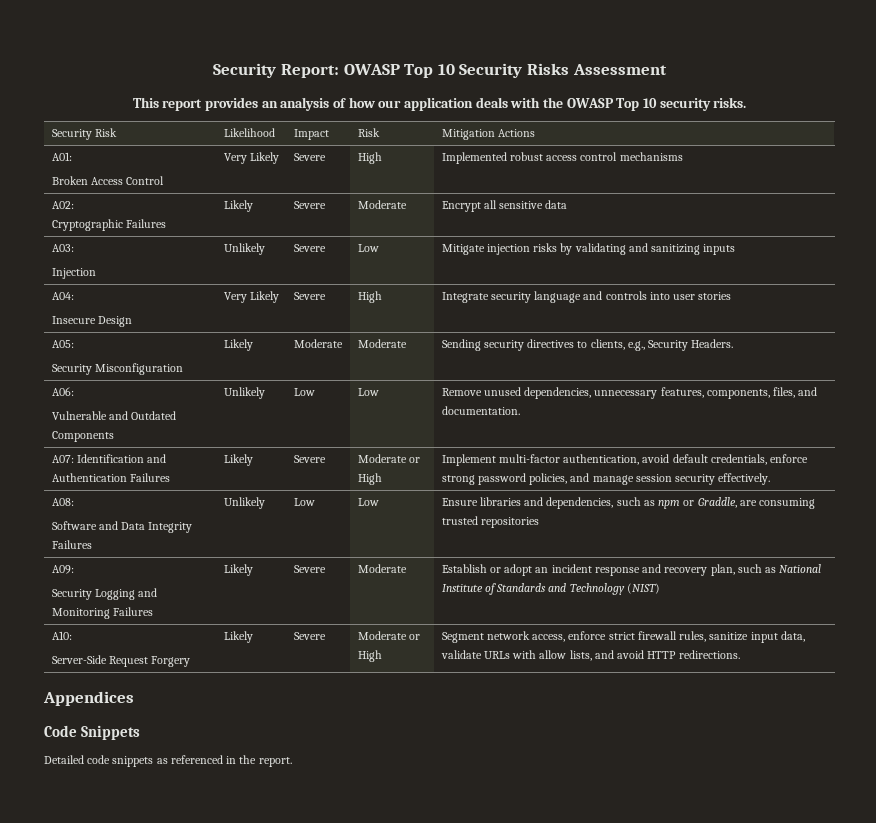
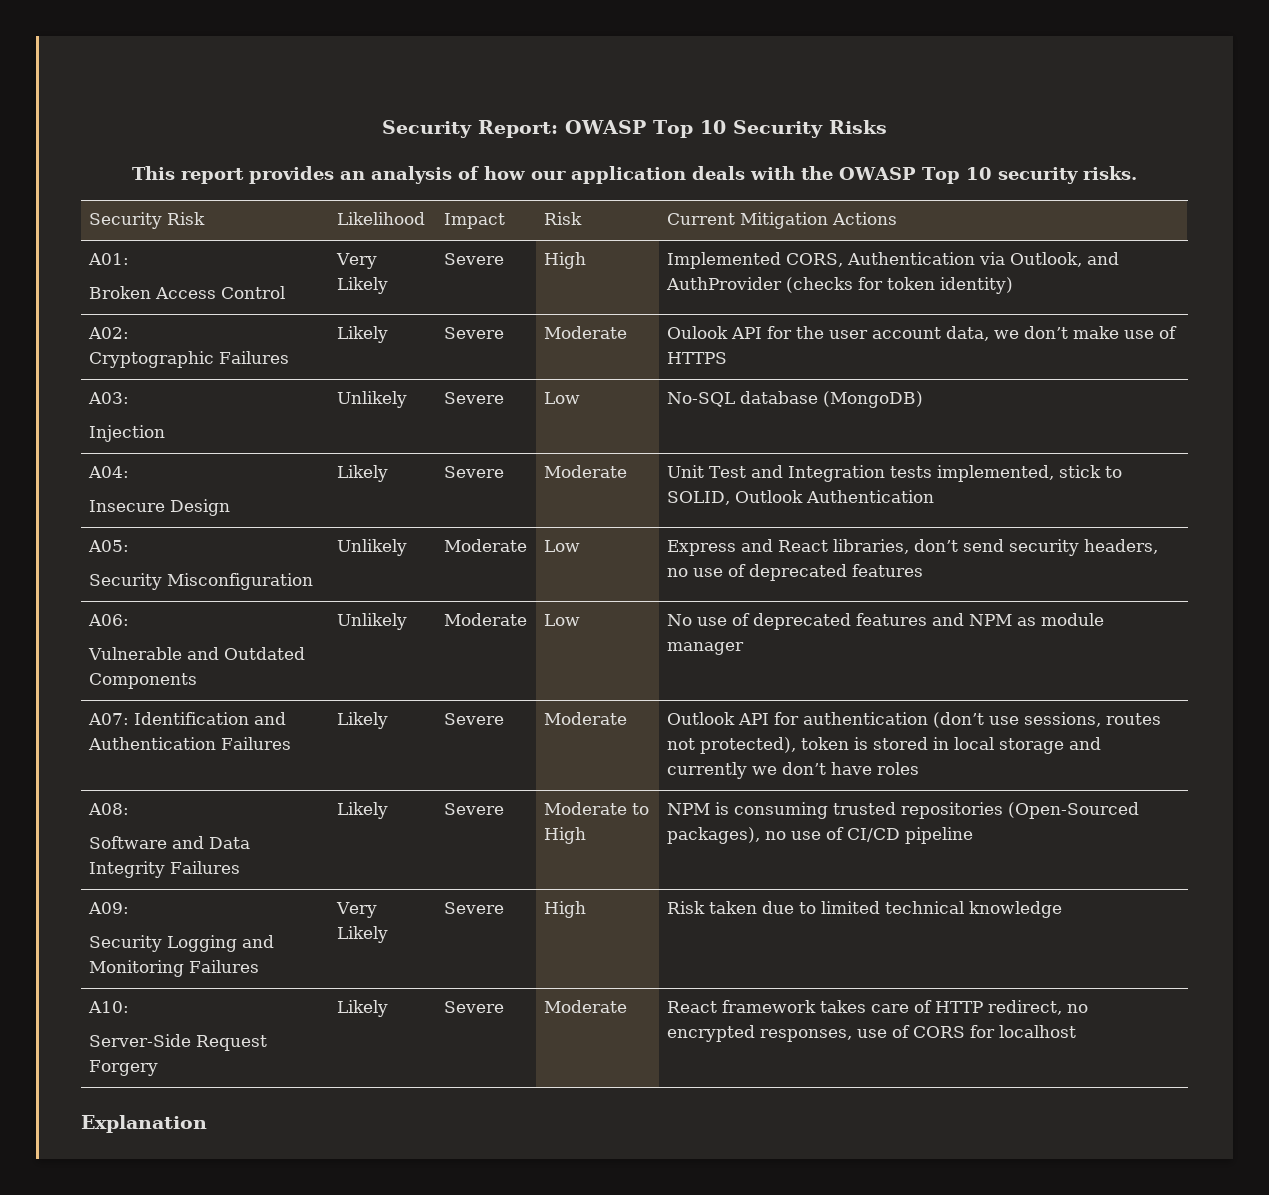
[572,64,667,75] Assessment -> (887, 127) none
(380, 132) none -> [666,213,735,225] Current
[509,152,683,161] robust access control mechanisms -> [785,252,1119,267] [665,277,1013,294] CORS, Authentication via Outlook, and AuthProvider (checks for token identity)
[441,200,568,212] Encrypt all sensitive data -> [666,326,1177,341] [666,352,727,364] Oulook API for the user account data, we don’t make use of HTTPS
[441,243,736,255] Mitigate injection risks by validating and sanitizing inputs -> [666,391,923,408] No-SQL database (MongoDB)
[223,291,279,303] [293,292,326,300] [357,291,382,303] [441,291,732,303] Very Likely | Severe | High | Integrate security language and controls into user stories -> [336,465,388,482] [443,466,504,478] [543,465,627,478] [666,465,1122,482] [666,490,934,505] Likely | Severe | Moderate | Unit Test and Integration tests implemented, stick to SOLID, Outlook Authentication
[223,339,253,351] [293,339,343,348] [357,339,407,348] [441,339,734,351] Likely | Moderate | Moderate | Sending security directives to clients, e.g., Security Headers. -> [336,539,407,556] [443,539,527,552] [543,540,580,552] [666,539,1158,556] [666,564,923,581] Unlikely | Moderate | Low | Express and React libraries, don’t send security headers, no use of deprecated features
[293,388,315,396] [357,388,379,396] [441,387,818,399] [441,406,520,415] Low | Low | Remove unused dependencies, unnecessary features, components, files, and documentation. -> [443,613,527,626] [543,614,580,626] [666,613,1104,630] [666,642,744,655] Moderate | Low | No use of deprecated features and NPM as module manager
[408,457,420,463] [357,473,382,485] [441,454,809,466] [441,473,771,485] or High | Implement multi-factor authentication, avoid default credentials, enforce strong password policies, and manage session security effectively. -> [666,712,1161,728] [666,737,1101,754] [666,762,919,779] | Outlook API for authentication (don’t use sessions, routes not protected), token is stored in local storage and currently we don’t have roles
[223,497,265,509] [293,498,315,506] [357,498,379,506] [441,497,816,509] [441,516,539,528] Unlikely | Low | Low | Ensure libraries and dependencies, such as npm or Graddle, are consuming trusted repositories -> [336,802,388,819] [443,803,504,815] [543,802,649,815] [543,827,586,844] [666,802,1139,819] [666,827,973,844] Likely | Severe | Moderate to High | NPM is consuming trusted repositories (Open-Sourced packages), no use of CI/CD pipeline
[223,564,253,576] [293,565,326,573] [357,564,407,573] [441,564,822,576] [441,583,660,595] Likely | Severe | Moderate | Establish or adopt an incident response and recovery plan, such as National Institute of Standards and Technology (NIST) -> [335,902,377,918] [336,926,388,943] [443,902,504,914] [543,901,586,918] [666,901,1062,918] Very Likely | Severe | High | Risk taken due to limited technical knowledge
[408,634,420,640] [357,650,382,662] [441,631,805,643] [440,650,740,661] [43,691,134,706] [44,725,141,740] [44,755,292,767] or High | Segment network access, enforce strict firewall rules, sanitize input data, validate URLs with allow lists, and avoid HTTP redirections. // Appendices // Code Snippets // Detailed code snippets as referenced in the report. -> [666,1000,1088,1015] [666,1025,1076,1042] [81,1115,207,1133] | React framework takes care of HTTP redirect, no encrypted responses, use of CORS for localhost // Explanation

